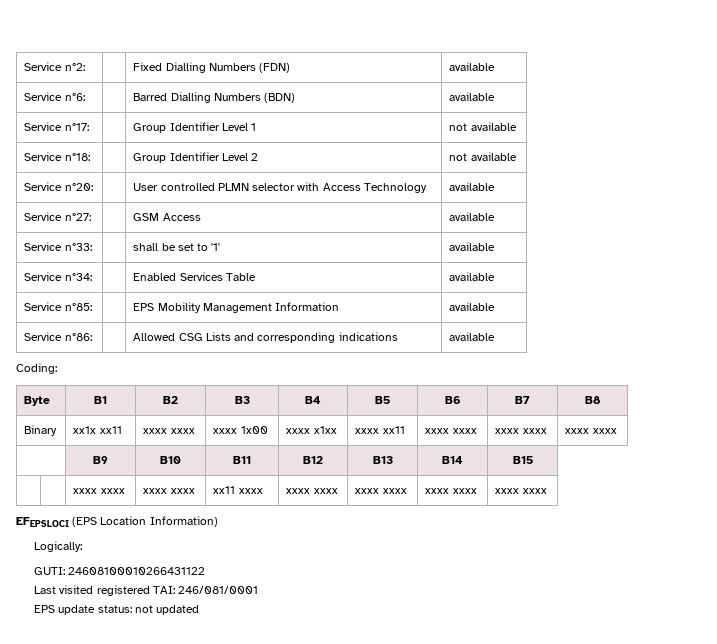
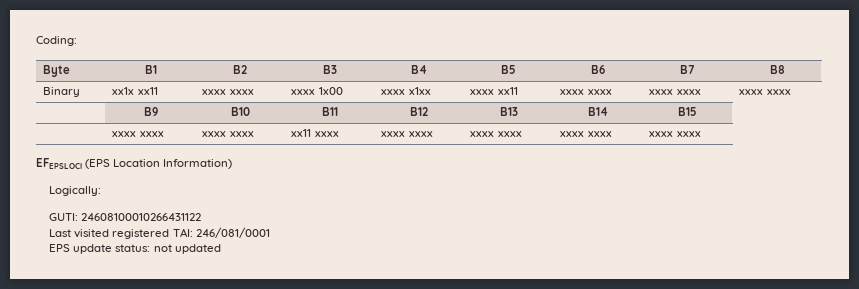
[24,62,85,71] [133,62,291,73] [449,62,496,71] [24,92,85,101] [133,92,296,103] [449,92,496,101] [24,122,89,131] [133,122,257,133] [449,122,517,131] [24,152,90,161] [133,152,259,163] [449,152,517,161] [24,182,93,191] [133,182,427,193] [449,182,496,191] [24,212,91,221] [133,213,201,221] [449,212,496,221] [24,242,92,251] [133,243,221,251] [449,242,496,251] [24,272,92,281] [133,272,256,281] [449,272,496,281] [24,302,92,311] [133,302,340,313] [449,302,496,311] [24,332,92,341] [133,332,398,343] [449,332,496,341] Service n°2: | | Fixed Dialling Numbers (FDN) | available // Service n°6: | | Barred Dialling Numbers (BDN) | available // Service n°17: | | Group Identifier Level 1 | not available // Service n°18: | | Group Identifier Level 2 | not available // Service n°20: | | User controlled PLMN selector with Access Technology | available // Service n°27: | | GSM Access | available // Service n°33: | | shall be set to '1' | available // Service n°34: | | Enabled Services Table | available // Service n°85: | | EPS Mobility Management Information | available // Service n°86: | | Allowed CSG Lists and corresponding indications | available // -> (36, 41) none

